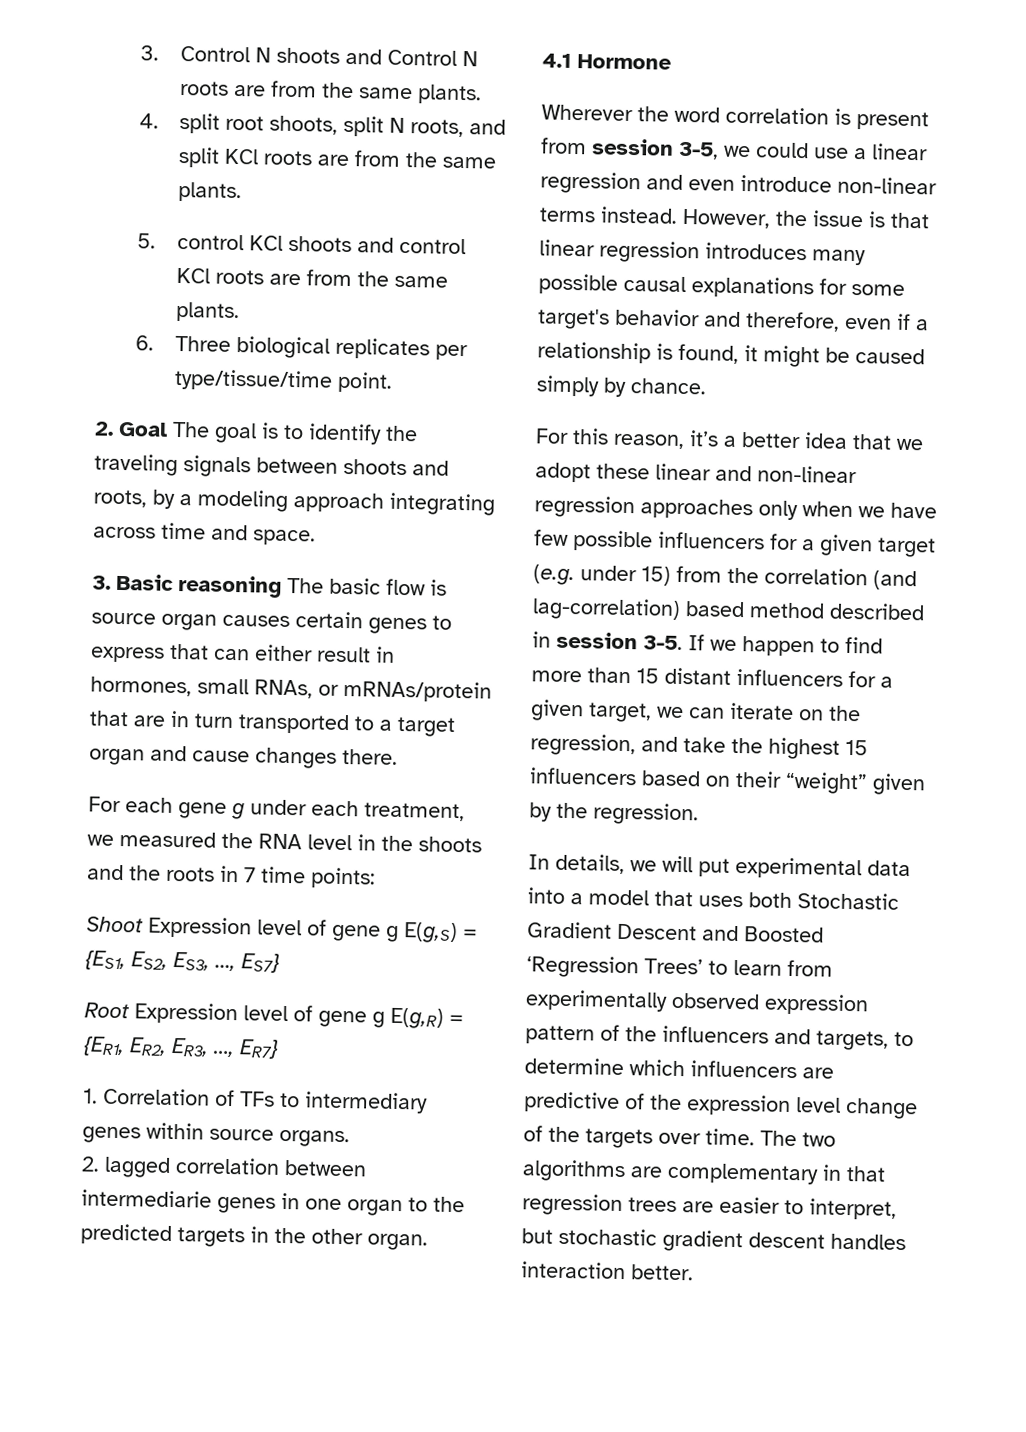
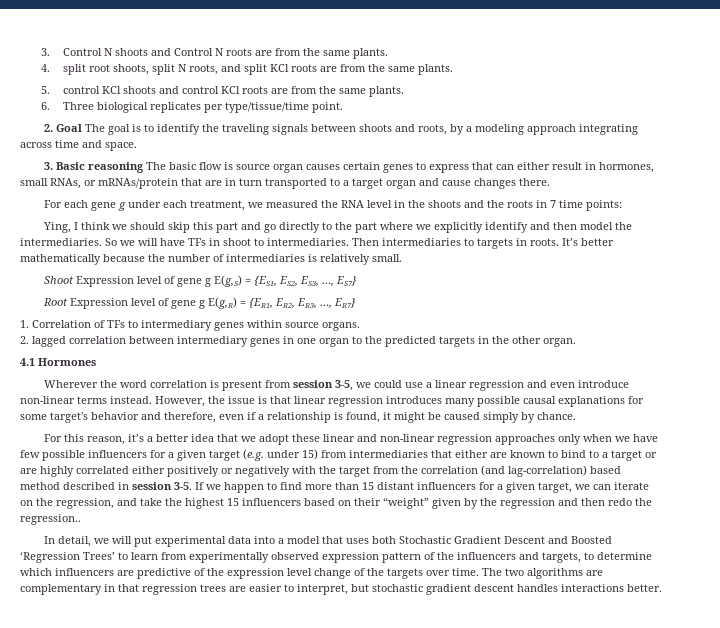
(376, 878) none -> [42,222,632,233] [20,238,614,249] [20,254,402,265] // Ying, I think we should skip this part and go directly to the part where we explicitly identify and then model the intermediaries. So we will have TFs in shoot to intermediaries. Then intermediaries to targets in roots. It’s better mathematically because the number of intermediaries is relatively small.
[81,1189,212,1208] intermediarie -> [177,336,248,347] intermediary
[577,54,672,70] Hormone -> [38,358,96,366] Hormones
(722, 574) none -> [349,450,657,461] [20,466,399,477] intermediaries that either are known to bind to a target or are highly correlated either positively or negatively with the target from
[593,802,699,826] regression. -> [500,498,652,509] [20,514,81,525] regression and then redo the regression..
[555,853,625,875] details, -> [57,536,91,547] detail,
[521,1261,626,1280] interaction -> [561,584,624,592] interactions

